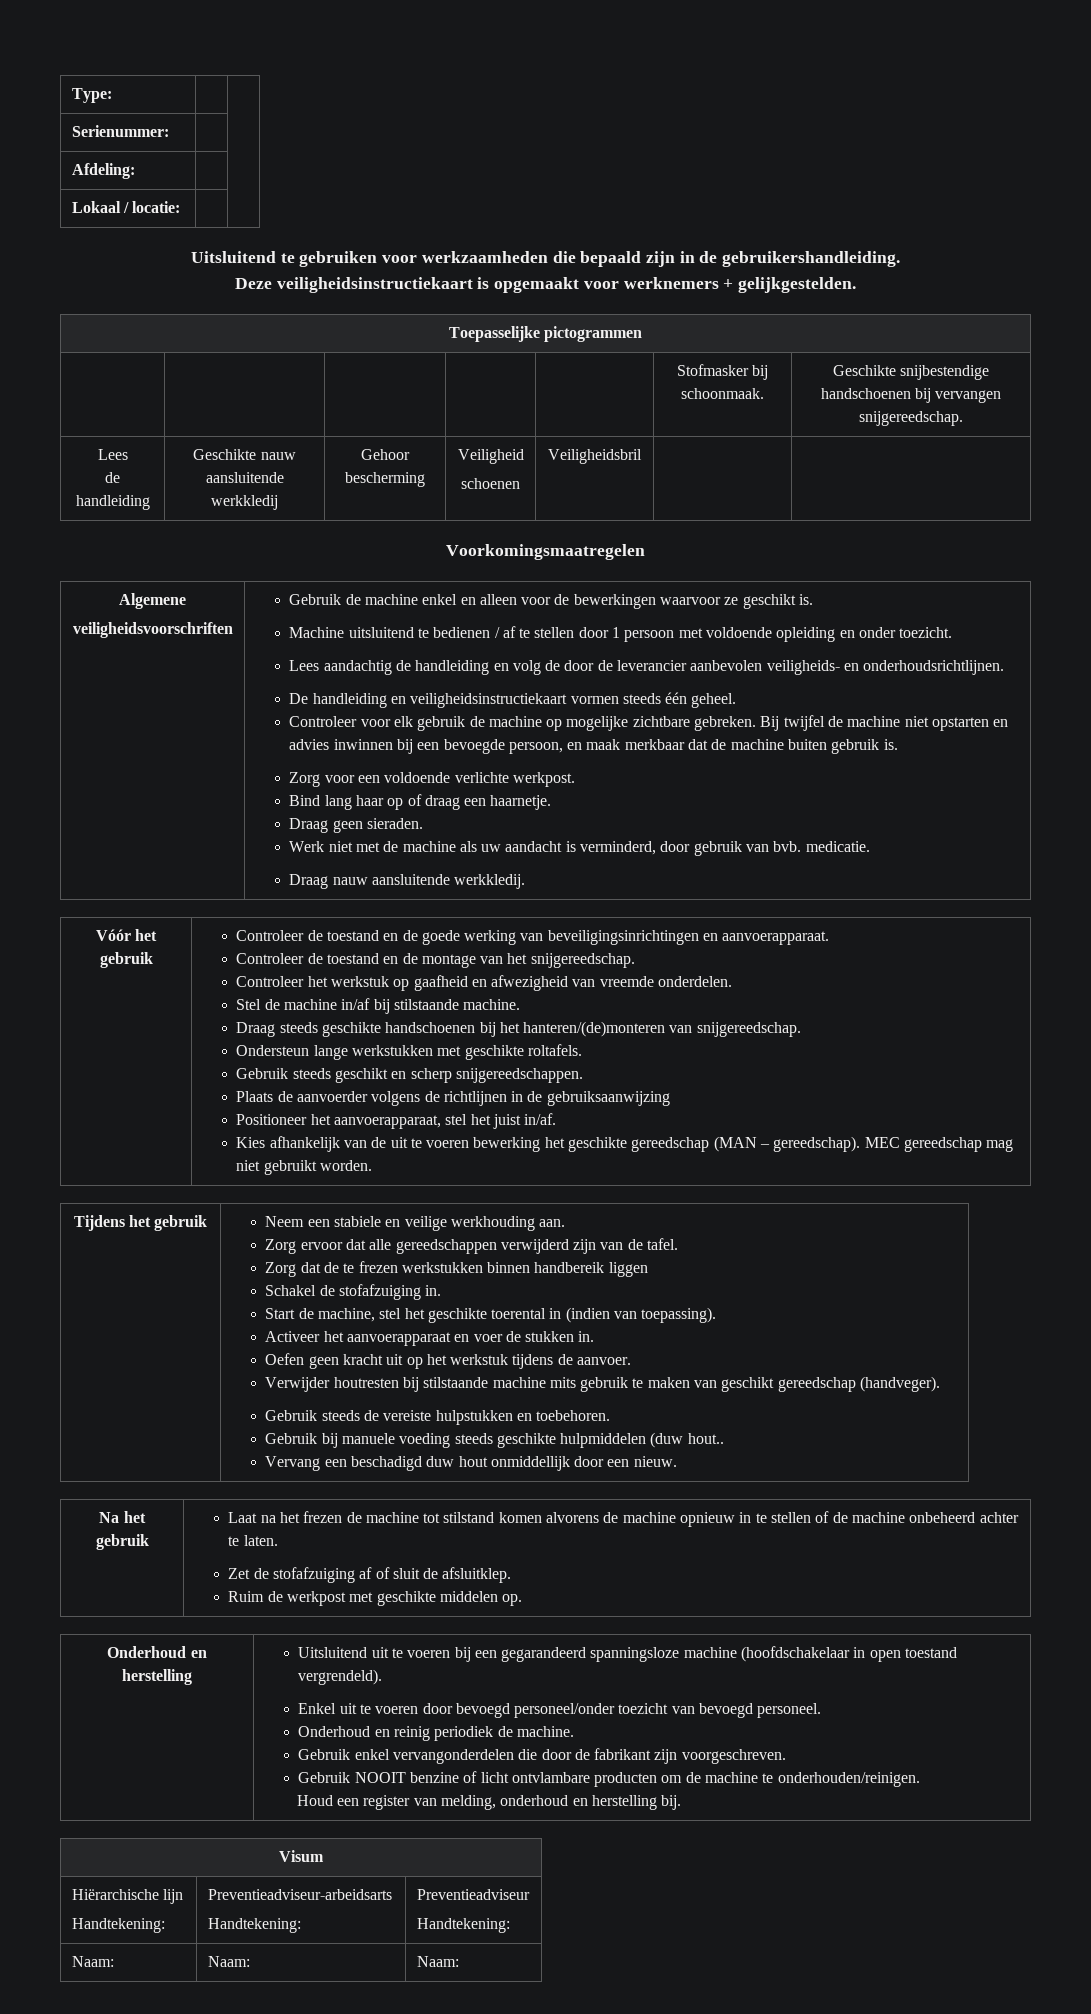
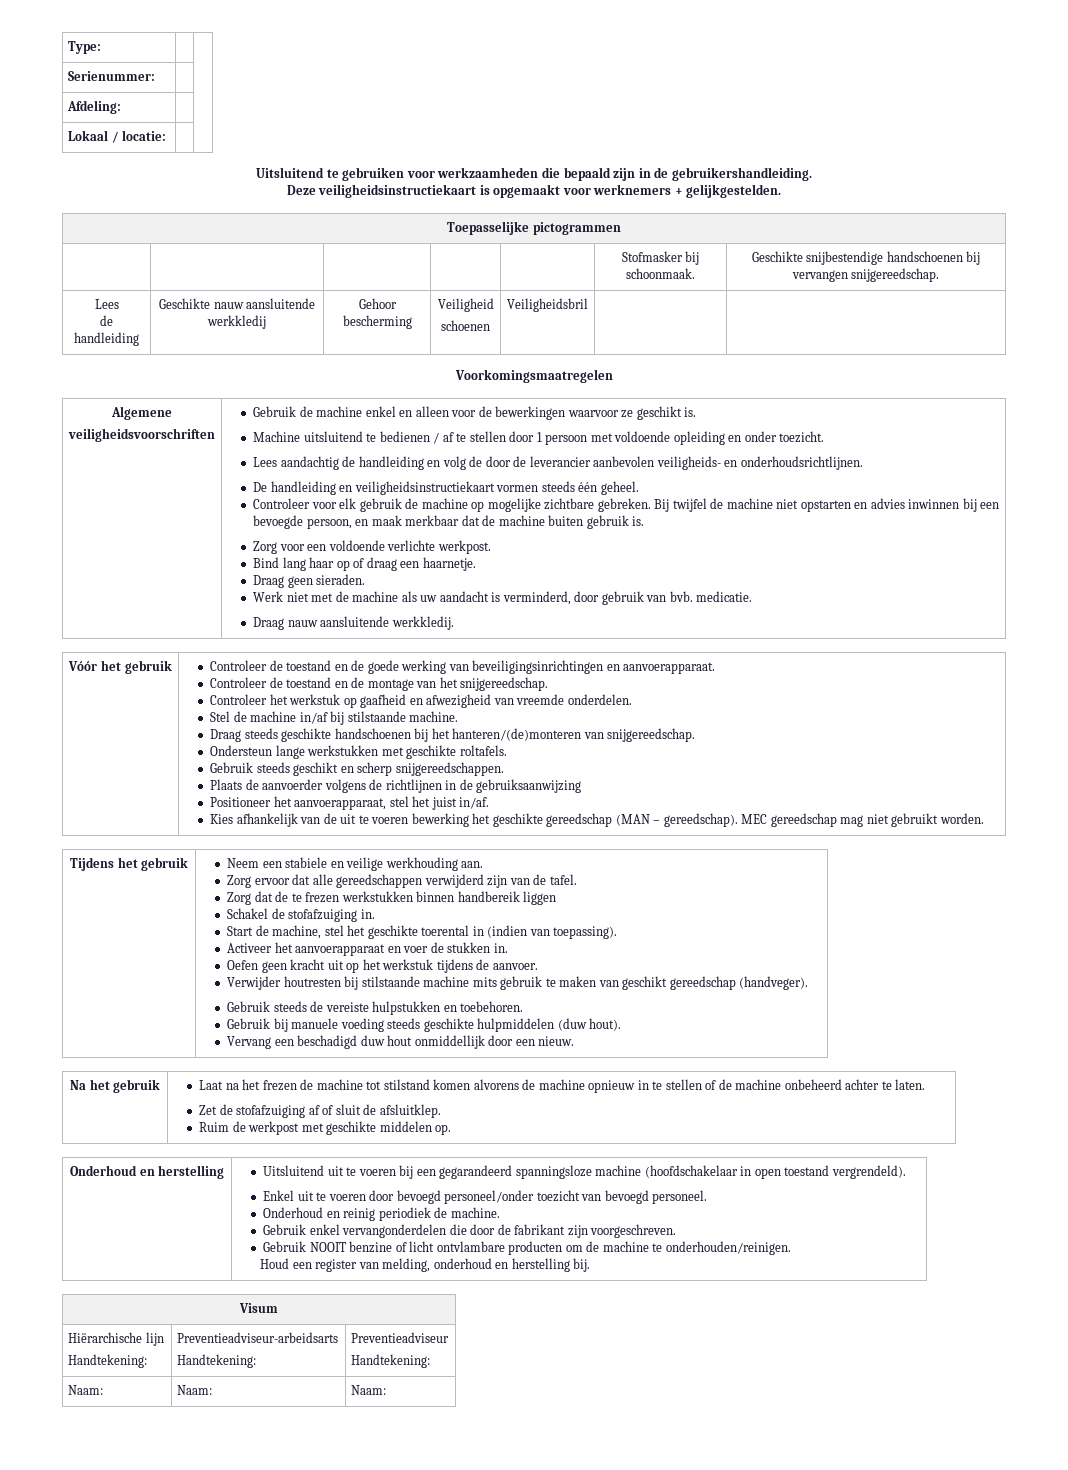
[687,1433,724,1444] hout.. -> [589,1018,622,1031] hout).

